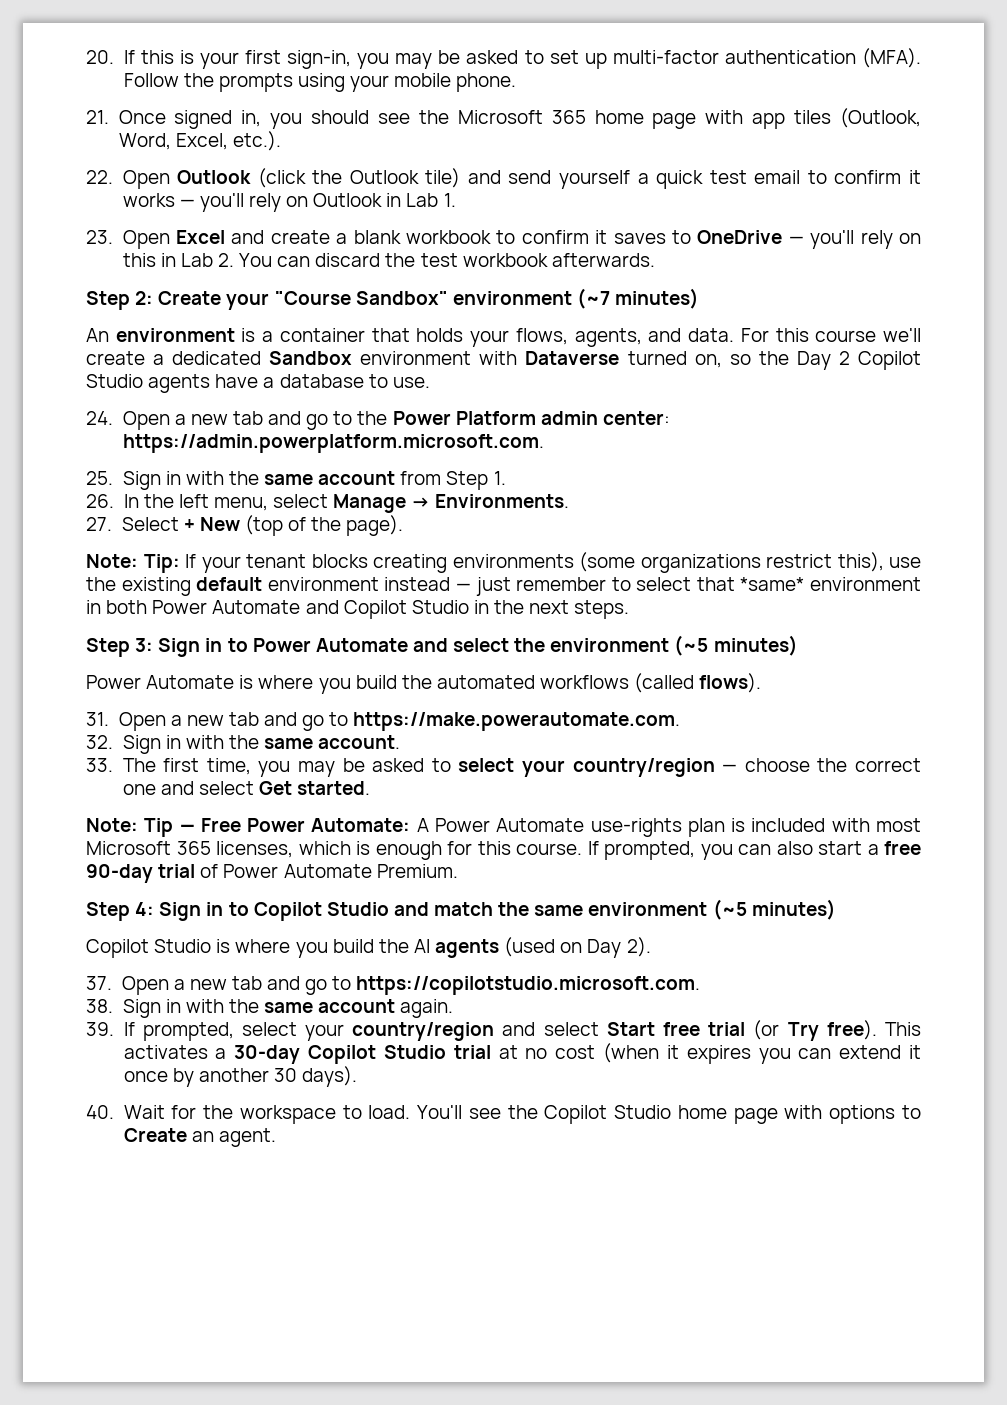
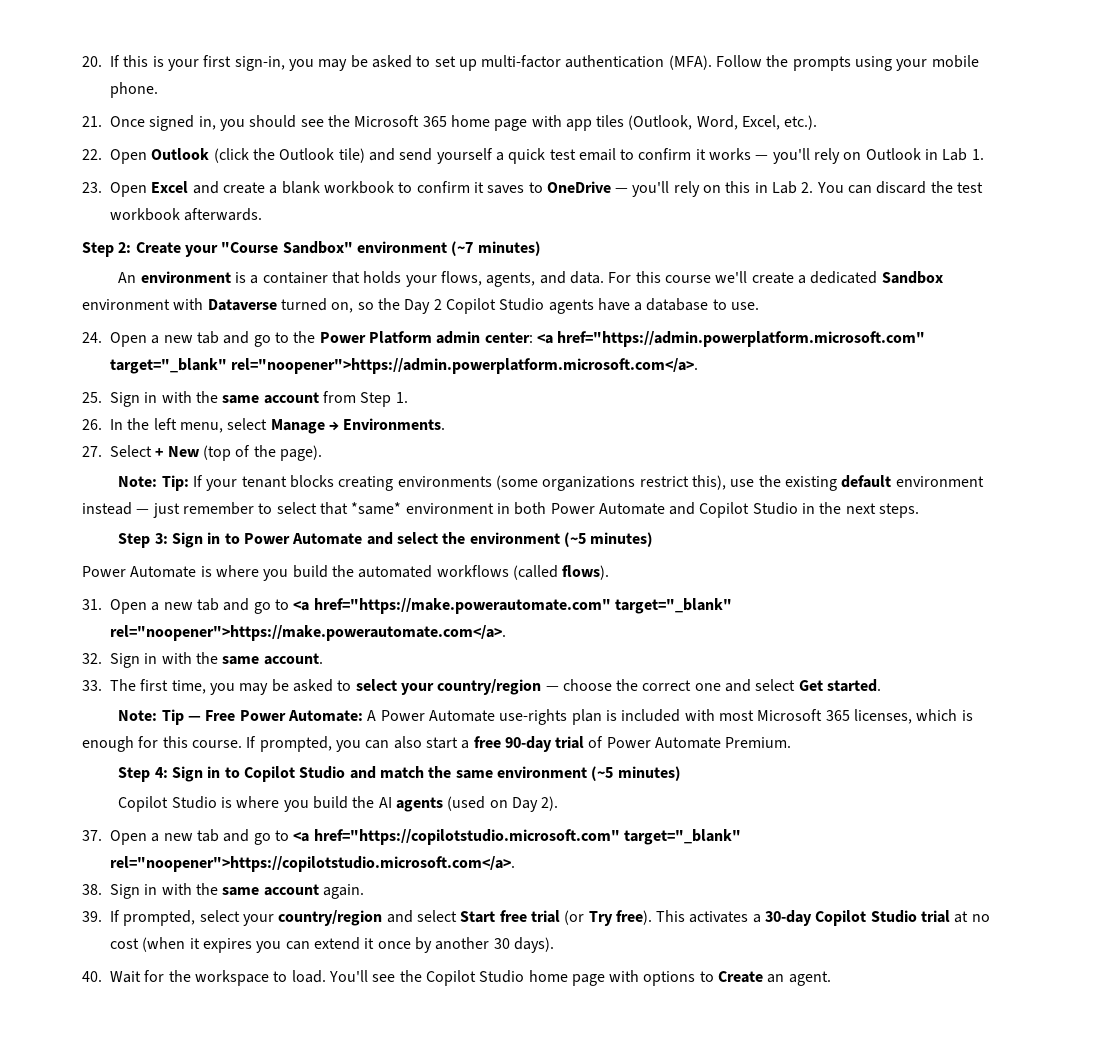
[122,434,544,453] https://admin.powerplatform.microsoft.com. -> [536,331,926,347] [110,358,699,374] <a href="https://admin.powerplatform.microsoft.com" target="_blank" rel="noopener">https://admin.powerplatform.microsoft.com</a>.
[353,712,681,731] https://make.powerautomate.com. -> [293,598,732,614] [110,625,506,641] <a href="https://make.powerautomate.com" target="_blank" rel="noopener">https://make.powerautomate.com</a>.
[356,976,701,995] https://copilotstudio.microsoft.com. -> [293,829,741,845] [110,856,515,872] <a href="https://copilotstudio.microsoft.com" target="_blank" rel="noopener">https://copilotstudio.microsoft.com</a>.

